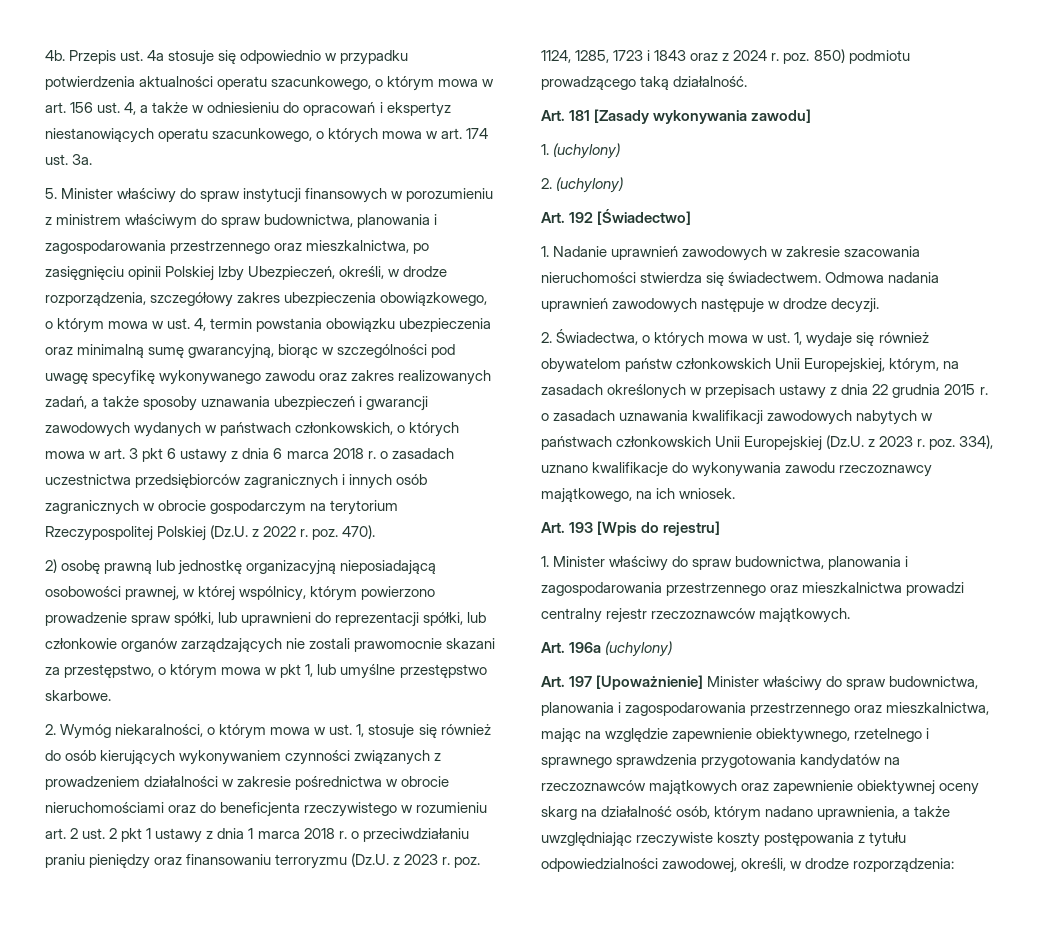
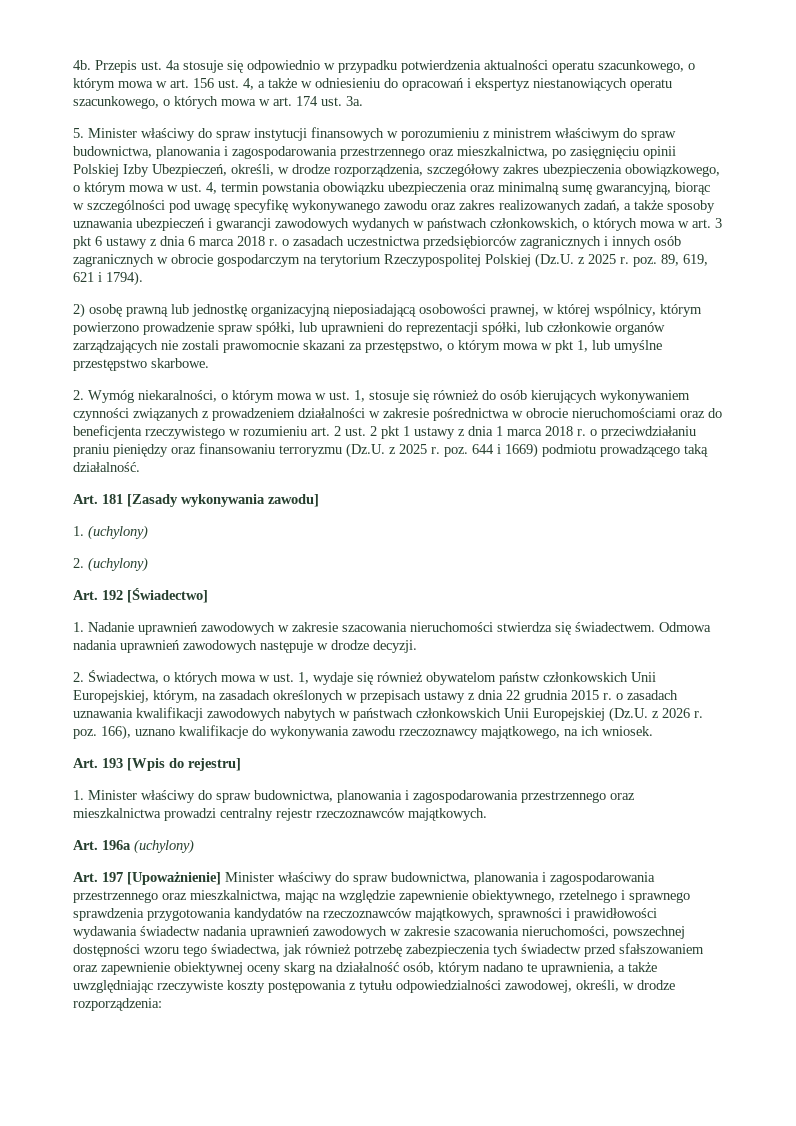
[263,525,376,540] 2022 r. poz. 470). -> [588,254,708,267] [73,271,143,286] 2025 r. poz. 89, 619, 621 i 1794).
[404,854,481,868] [541,49,845,64] 2023 r. poz. 1124, 1285, 1723 i 1843 oraz z 2024 r. poz. 850) -> [399,443,538,458] 2025 r. poz. 644 i 1669)
[879,435,994,450] 2023 r. poz. 334), -> [662,708,703,718] [73,725,131,740] 2026 r. poz. 166),
[649,780,738,795] majątkowych -> [415,908,657,921] [73,926,685,939] [73,943,704,957] majątkowych, sprawności i prawidłowości wydawania świadectw nadania uprawnień zawodowych w zakresie szacowania nieruchomości, powszechnej dostępności wzoru tego świadectwa, jak również potrzebę zabezpieczenia tych świadectw przed sfałszowaniem
(814, 811) none -> [527,963,537,972] te

